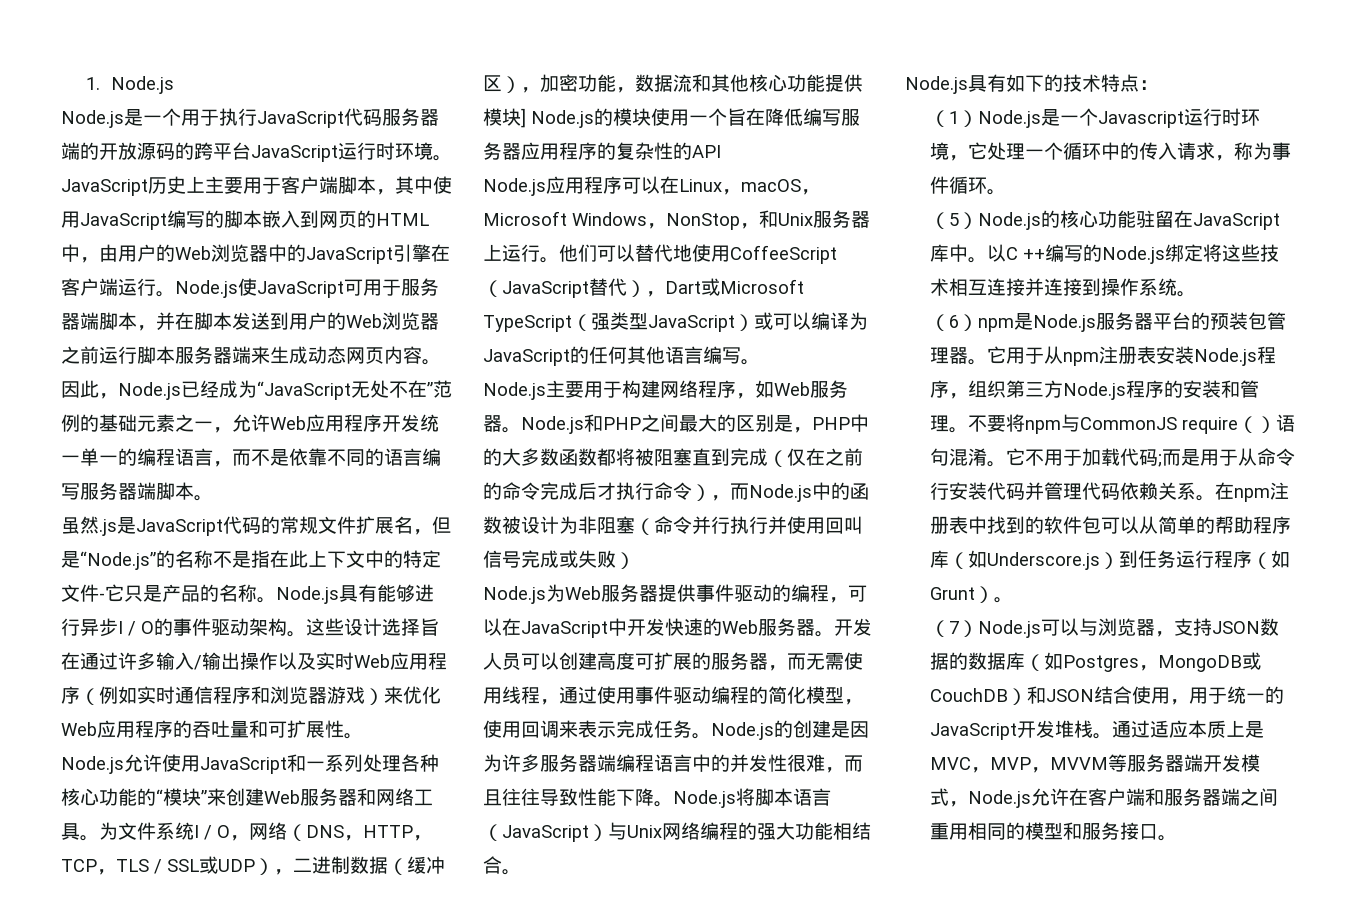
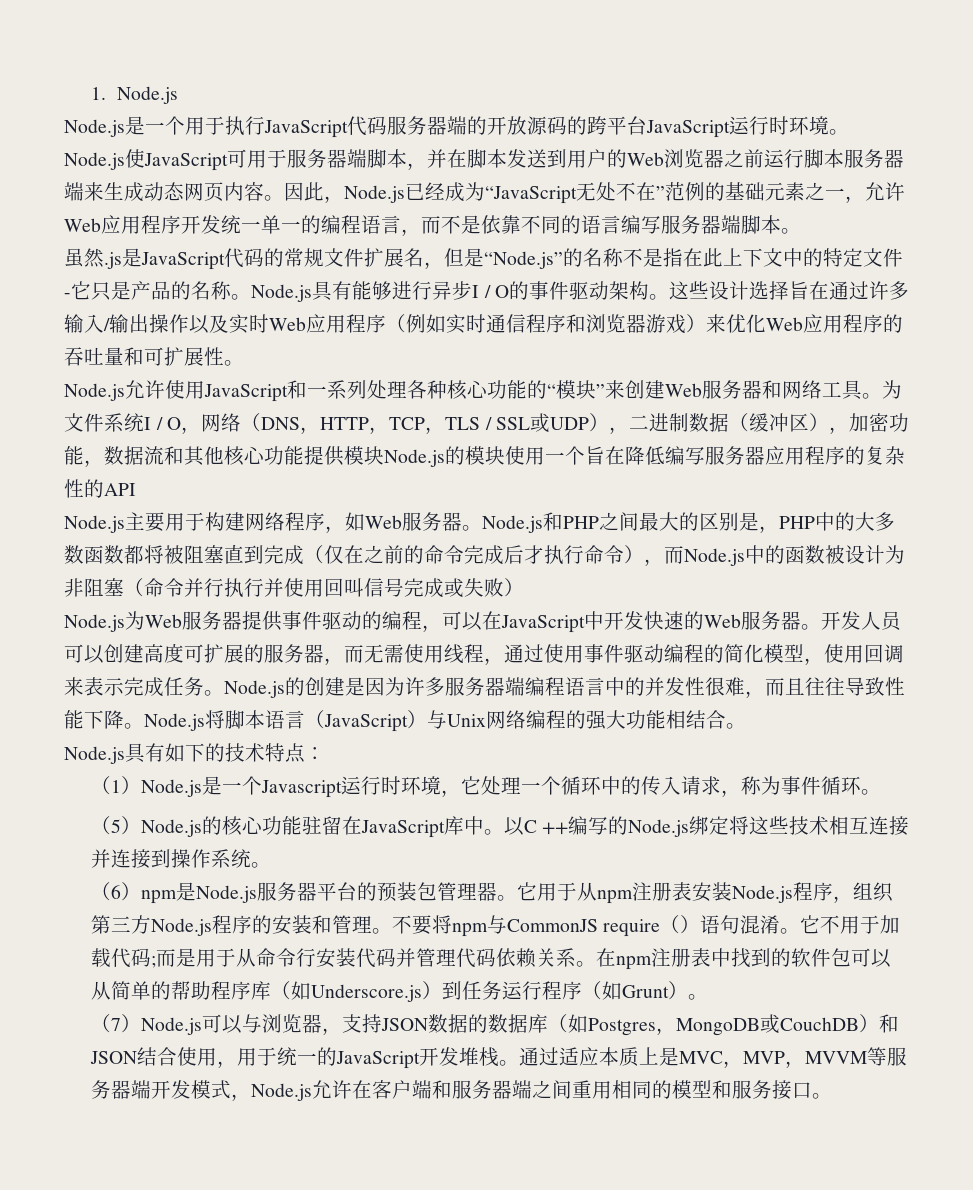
[61,176,452,196] [61,210,429,230] [61,244,450,264] [61,278,175,297] JavaScript历史上主要用于客户端脚本，其中使用JavaScript编写的脚本嵌入到网页的HTML中，由用户的Web浏览器中的JavaScript引擎在客户端运行。 -> (849, 132) none
[521,108,526,128] ] -> (384, 455) none
[483,176,820,196] [483,210,870,230] [483,244,837,264] [483,278,804,298] [483,312,868,332] [483,346,760,366] // Node.js应用程序可以在Linux，macOS，Microsoft Windows，NonStop，和Unix服务器上运行。他们可以替代地使用CoffeeScript（JavaScript替代），Dart或Microsoft TypeScript（强类型JavaScript）或可以编译为JavaScript的任何其他语言编写。 -> (136, 489) none

